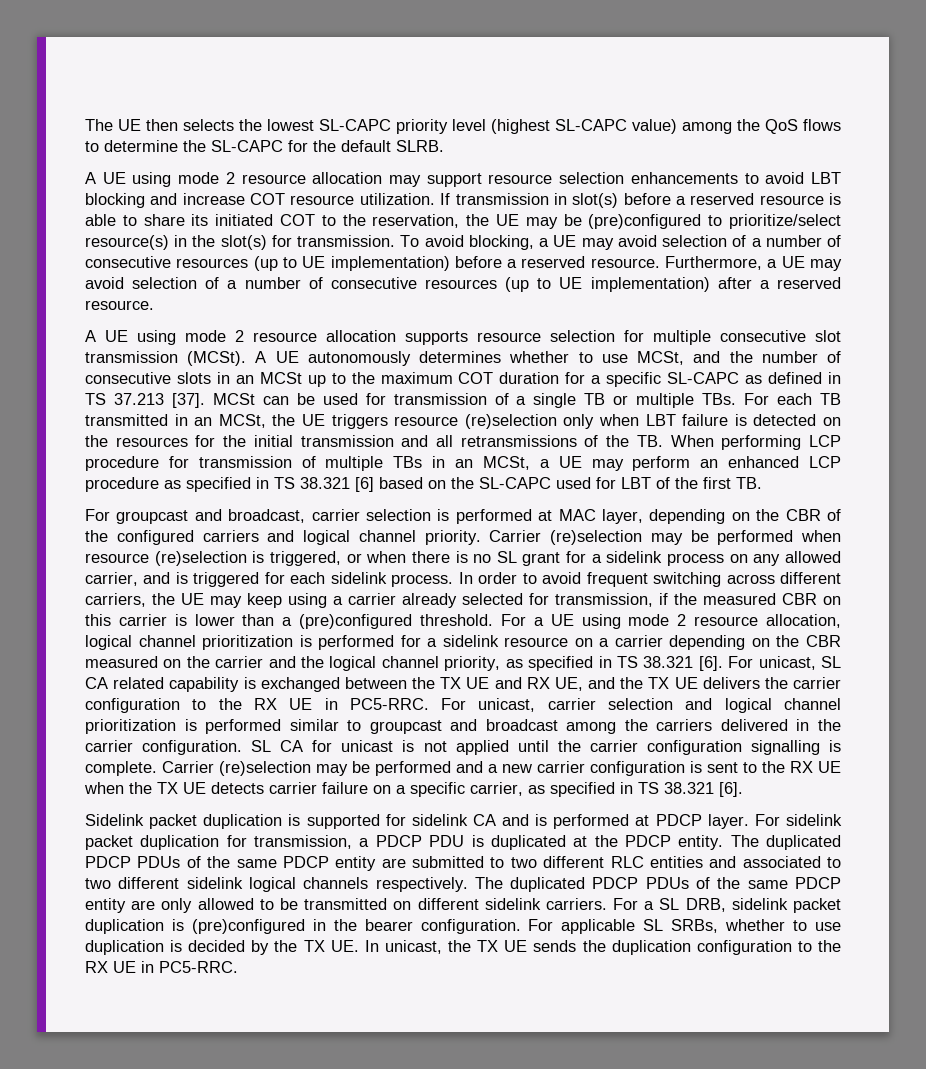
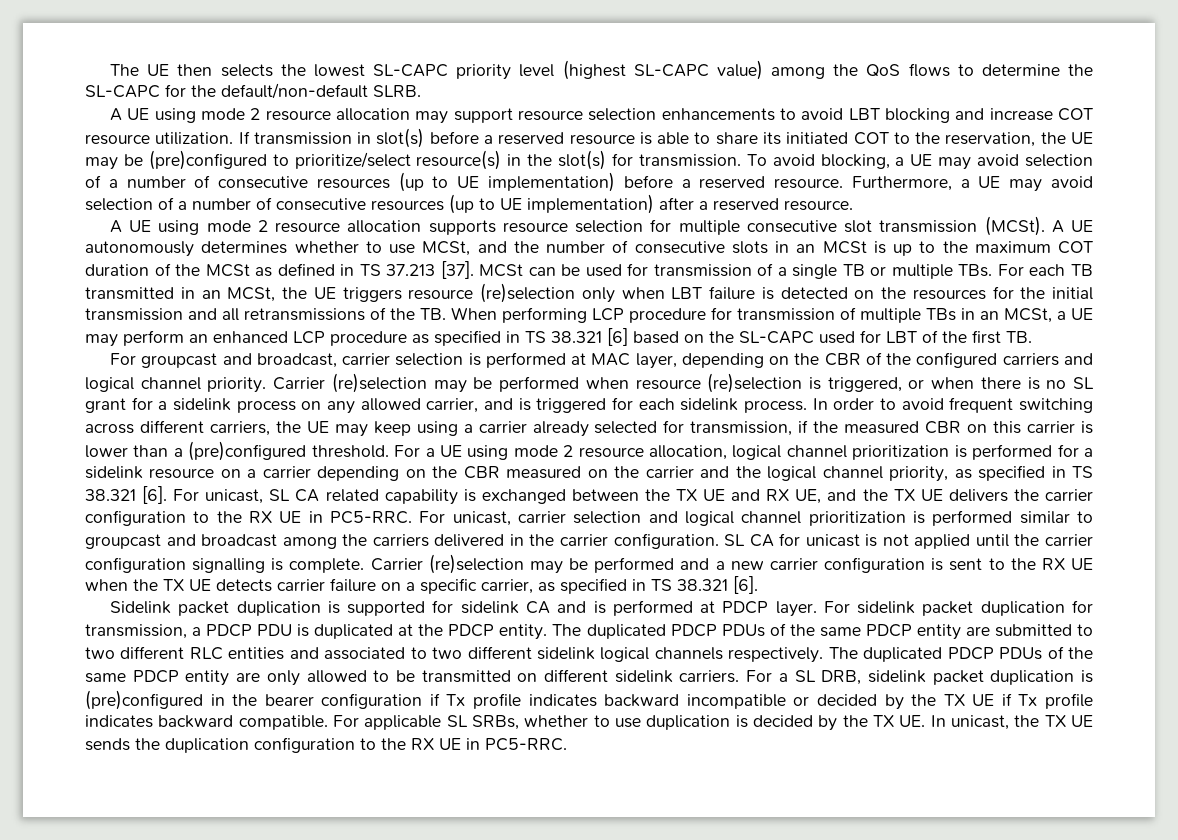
[341,140,391,152] default -> [221,83,368,99] default/non-default
(302, 378) none -> [873,241,886,254] is
[565,372,740,387] for a specific SL-CAPC -> [154,263,250,277] of the MCSt
[420,919,521,934] configuration. -> [321,693,1093,710] [85,715,328,730] configuration if Tx profile indicates backward incompatible or decided by the TX UE if Tx profile indicates backward compatible.

